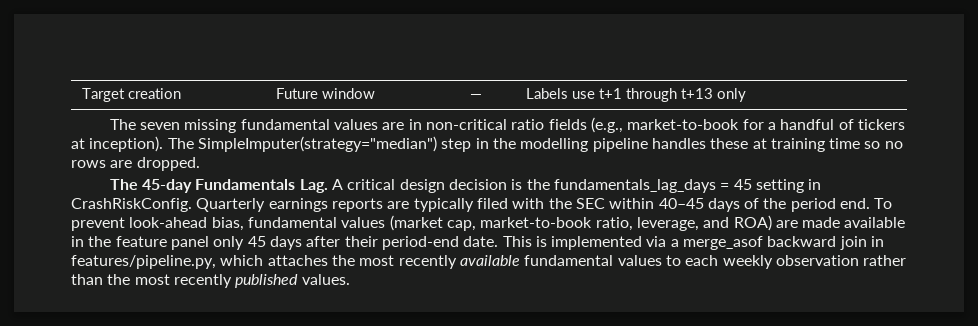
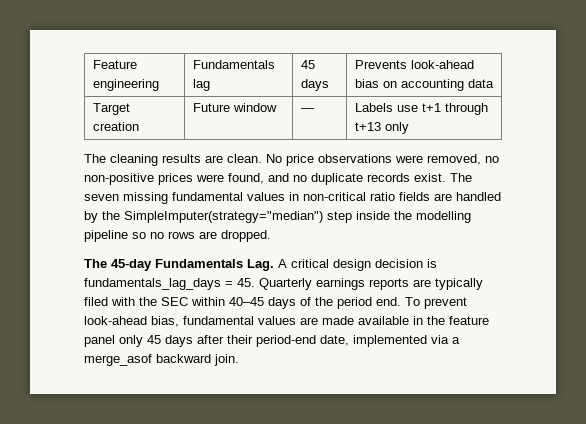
(82, 95) none -> [92,60,137,69] [92,79,159,91] [192,60,275,69] [192,79,210,91] [300,60,315,69] [300,79,329,91] [354,60,474,69] [354,79,494,91] Feature engineering | Fundamentals lag | 45 days | Prevents look-ahead bias on accounting data //
(136, 124) none -> [110,154,499,166] [84,173,472,185] cleaning results are clean. No price observations were removed, no non-positive prices were found, and no duplicate records exist. The
[382,122,405,130] are -> (285, 196) none
[590,117,905,133] [71,136,194,152] (e.g., market-to-book for a handful of tickers at inception). The -> [434,192,501,201] [84,211,120,223] are handled by the
[475,138,489,149] in -> [356,211,390,220] inside
[651,138,861,152] handles these at training time -> (128, 236) none
[526,179,550,190] the -> (437, 263) none
[733,179,822,193] [71,198,192,212] 45 setting in CrashRiskConfig. -> [237,278,255,287] 45.
[389,215,772,231] (market cap, market-to-book ratio, leverage, and ROA) -> (296, 320) none
[463,236,547,247] date. This is -> [320,335,349,346] date,
[839,236,885,250] [71,255,907,269] [71,274,350,288] join in features/pipeline.py, which attaches the most recently available fundamental values to each weekly observation rather than the most recently published values. -> [214,354,239,366] join.

